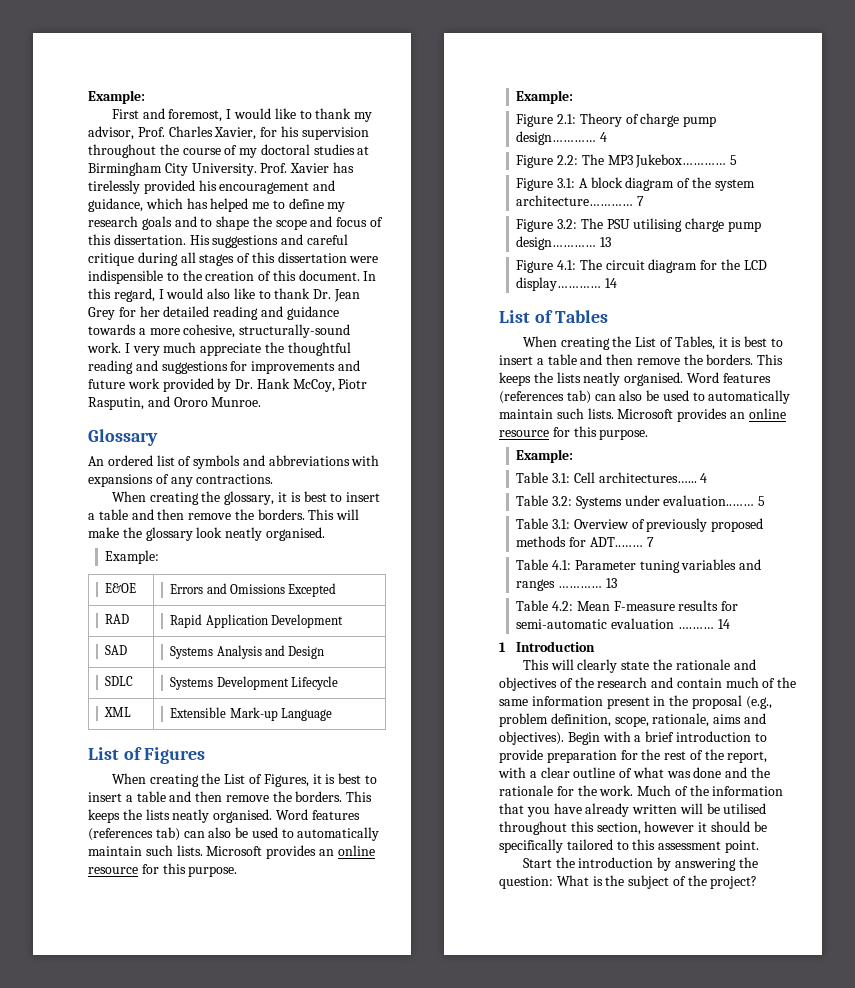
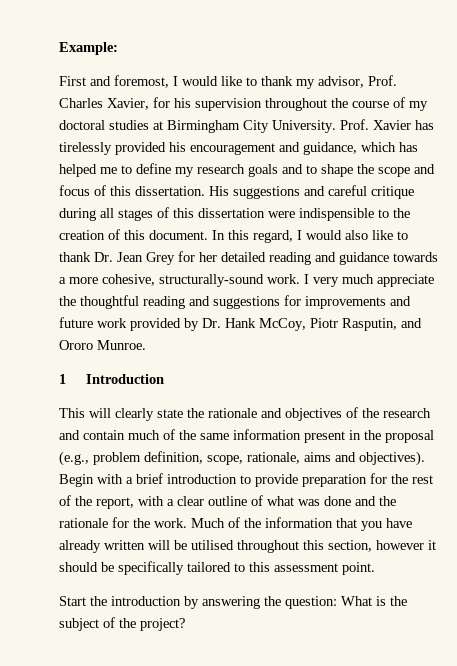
[88,429,158,446] [88,455,380,469] [88,474,274,487] [111,491,381,505] [88,509,360,520] [88,527,325,541] [105,550,160,564] [105,583,137,593] [170,583,337,597] [105,614,130,624] [170,614,343,628] [105,645,128,655] [170,645,325,659] [105,676,134,686] [170,676,338,690] [104,707,132,717] [170,707,332,721] [88,747,206,764] [111,773,377,787] [88,791,373,802] [88,809,360,823] [88,827,380,841] [88,845,375,859] [88,863,238,877] [516,90,574,104] [516,113,717,127] [516,131,608,145] [516,154,738,168] [516,177,755,191] [516,195,645,206] [516,218,761,232] [516,236,612,250] [516,259,767,273] [516,277,618,291] [499,310,609,323] [522,336,783,350] [499,354,784,365] [499,372,771,386] [499,390,791,404] [499,408,786,422] [499,426,649,440] [516,449,574,463] [516,472,708,483] [516,495,766,509] [516,518,764,532] [516,536,654,547] [516,559,762,573] [516,578,617,591] [516,600,739,611] [516,618,730,629] // Glossary // An ordered list of symbols and abbreviations with expansions of any contractions. // When creating the glossary, it is best to insert a table and then remove the borders. This will make the glossary look neatly organised. // Example: // E&OE | Errors and Omissions Excepted // RAD | Rapid Application Development // SAD | Systems Analysis and Design // SDLC | Systems Development Lifecycle // XML | Extensible Mark-up Language // List of Figures // When creating the List of Figures, it is best to insert a table and then remove the borders. This keeps the lists neatly organised. Word features (references tab) can also be used to automatically maintain such lists. Microsoft provides an online resource for this purpose. // Example: // Figure 2.1: Theory of charge pump design………… 4 // Figure 2.2: The MP3 Jukebox………… 5 // Figure 3.1: A block diagram of the system architecture………… 7 // Figure 3.2: The PSU utilising charge pump design………… 13 // Figure 4.1: The circuit diagram for the LCD display………… 14 // List of Tables // When creating the List of Tables, it is best to insert a table and then remove the borders. This keeps the lists neatly organised. Word features (references tab) can also be used to automatically maintain such lists. Microsoft provides an online resource for this purpose. // Example: // Table 3.1: Cell architectures…... 4 // Table 3.2: Systems under evaluation..…… 5 // Table 3.1: Overview of previously proposed methods for ADT..…… 7 // Table 4.1: Parameter tuning variables and ranges ………… 13 // Table 4.2: Mean F-measure results for semi-automatic evaluation ….…… 14 -> (146, 345) none

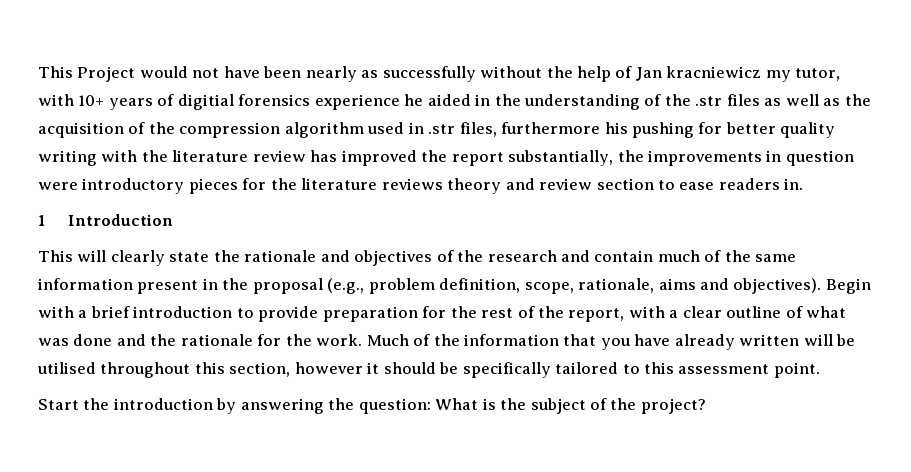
[59,42,118,55] [59,75,397,89] [59,97,428,111] [59,119,434,133] [59,142,418,155] [59,163,435,177] [59,185,414,199] [59,207,410,221] [59,229,408,243] [59,251,438,265] [59,274,434,287] [59,295,411,309] [59,317,422,331] [59,340,146,350] Example: // First and foremost, I would like to thank my advisor, Prof. Charles Xavier, for his supervision throughout the course of my doctoral studies at Birmingham City University. Prof. Xavier has tirelessly provided his encouragement and guidance, which has helped me to define my research goals and to shape the scope and focus of this dissertation. His suggestions and careful critique during all stages of this dissertation were indispensible to the creation of this document. In this regard, I would also like to thank Dr. Jean Grey for her detailed reading and guidance towards a more cohesive, structurally-sound work. I very much appreciate the thoughtful reading and suggestions for improvements and future work provided by Dr. Hank McCoy, Piotr Rasputin, and Ororo Munroe. -> [38,66,841,82] [38,94,871,110] [38,122,836,138] [38,150,854,166] [38,178,804,194] This Project would not have been nearly as successfully without the help of Jan kracniewicz my tutor, with 10+ years of digitial forensics experience he aided in the understanding of the .str files as well as the acquisition of the compression algorithm used in .str files, furthermore his pushing for better quality writing with the literature review has improved the report substantially, the improvements in question were introductory pieces for the literature reviews theory and review section to ease readers in.

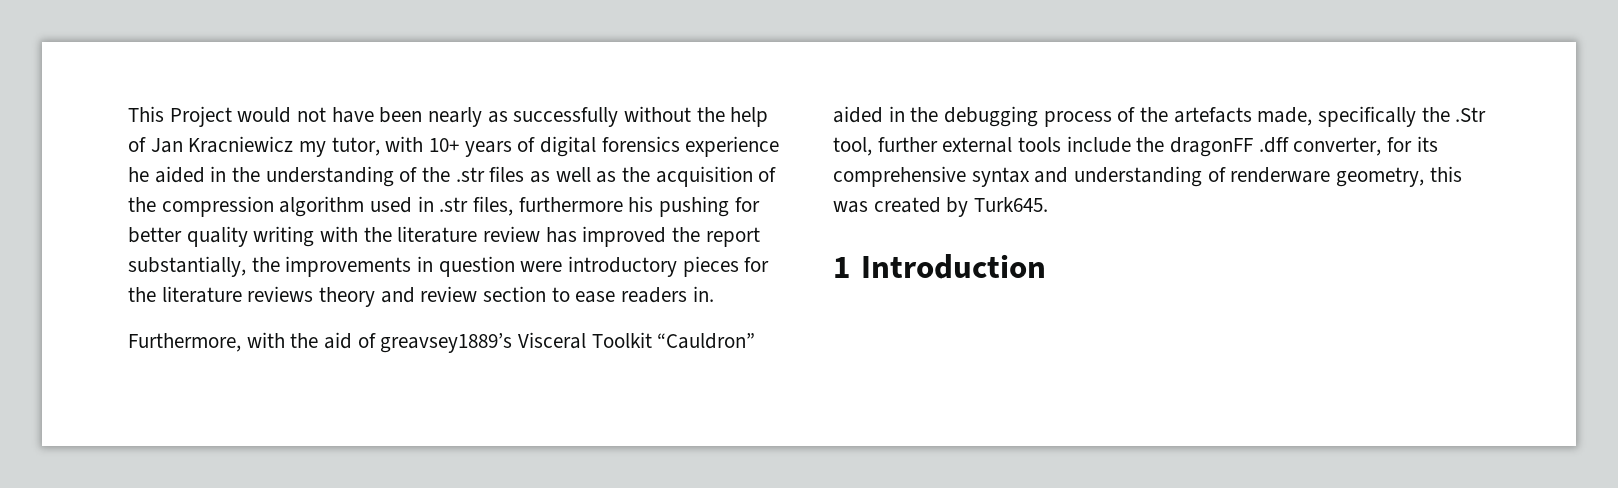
[666,66,762,78] kracniewicz -> [188,136,294,153] Kracniewicz
[177,94,234,110] digitial -> [540,136,597,157] digital
[38,214,173,226] [38,250,797,266] [38,278,871,294] [38,306,847,322] [38,334,856,350] [37,362,820,378] [38,398,706,414] 1 Introduction // This will clearly state the rationale and objectives of the research and contain much of the same information present in the proposal (e.g., problem definition, scope, rationale, aims and objectives). Begin with a brief introduction to provide preparation for the rest of the report, with a clear outline of what was done and the rationale for the work. Much of the information that you have already written will be utilised throughout this section, however it should be specifically tailored to this assessment point. // Start the introduction by answering the question: What is the subject of the project? -> [128,332,756,353] [833,106,1487,127] [833,136,1438,157] [833,166,1462,187] [833,197,1049,217] [833,254,1046,279] Furthermore, with the aid of greavsey1889’s Visceral Toolkit “Cauldron” aided in the debugging process of the artefacts made, specifically the .Str tool, further external tools include the dragonFF .dff converter, for its comprehensive syntax and understanding of renderware geometry, this was created by Turk645. // 1 Introduction

